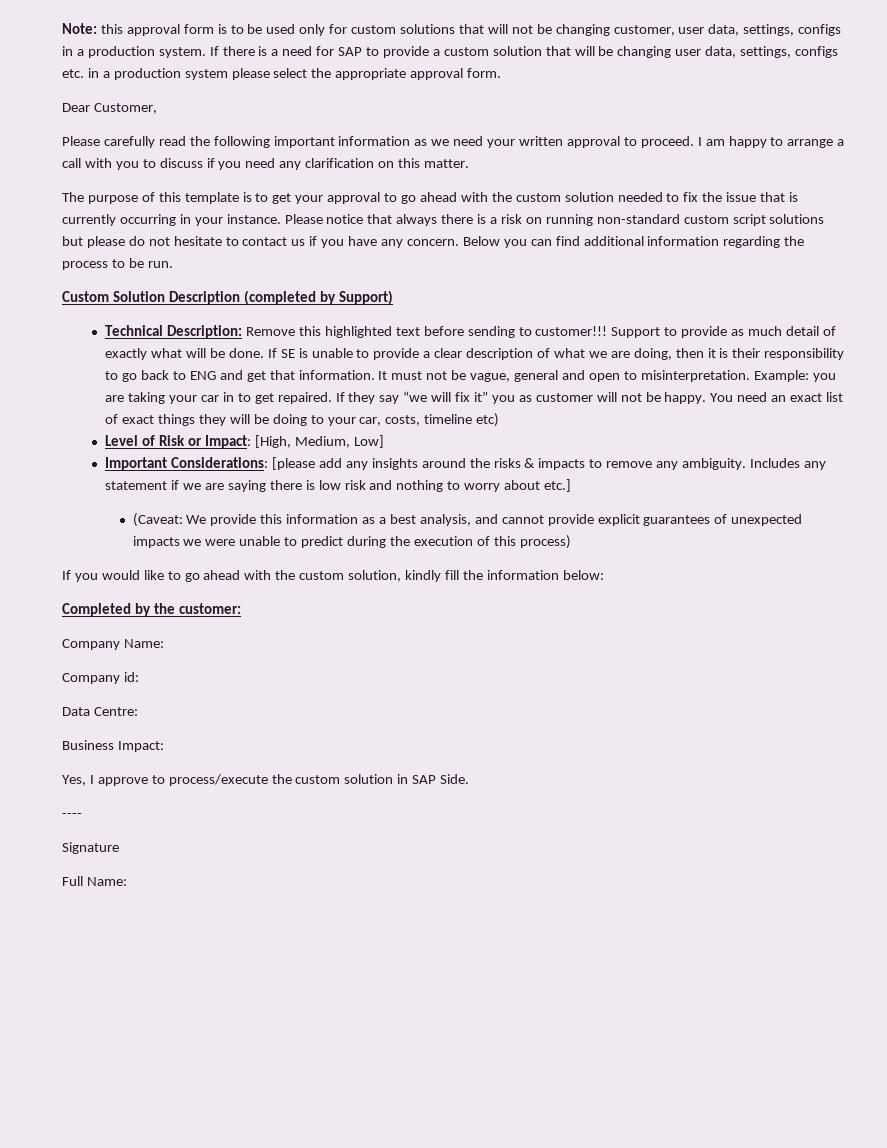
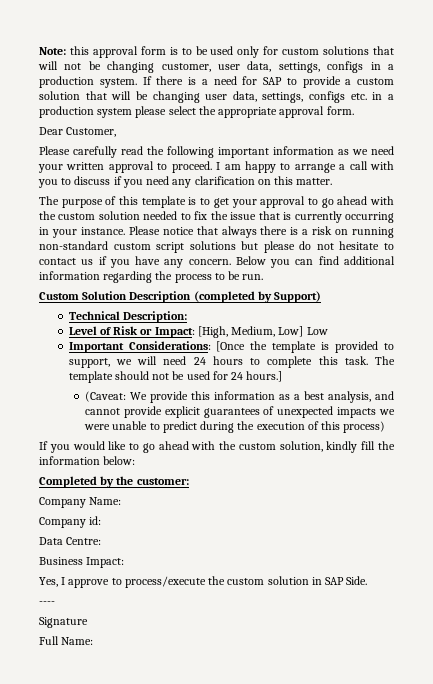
[246,326,836,338] [105,348,845,360] [105,370,836,382] [105,391,844,404] [105,413,500,427] Remove this highlighted text before sending to customer!!! Support to provide as much detail of exactly what will be done. If SE is unable to provide a clear description of what we are doing, then it is their responsibility to go back to ENG and get that information. It must not be vague, general and open to misinterpretation. Example: you are taking your car in to get repaired. If they say “we will fix it” you as customer will not be happy. You need an exact list of exact things they will be doing to your car, costs, timeline etc) -> (187, 317) none
(384, 441) none -> [306,327,328,335] Low
[272,457,826,470] [105,479,572,492] [please add any insights around the risks & impacts to remove any ambiguity. Includes any statement if we are saying there is low risk and nothing to worry about etc.] -> [216,341,395,353] [68,356,396,368] [68,371,283,383] [Once the template is provided to support, we will need 24 hours to complete this task. The template should not be used for 24 hours.]

